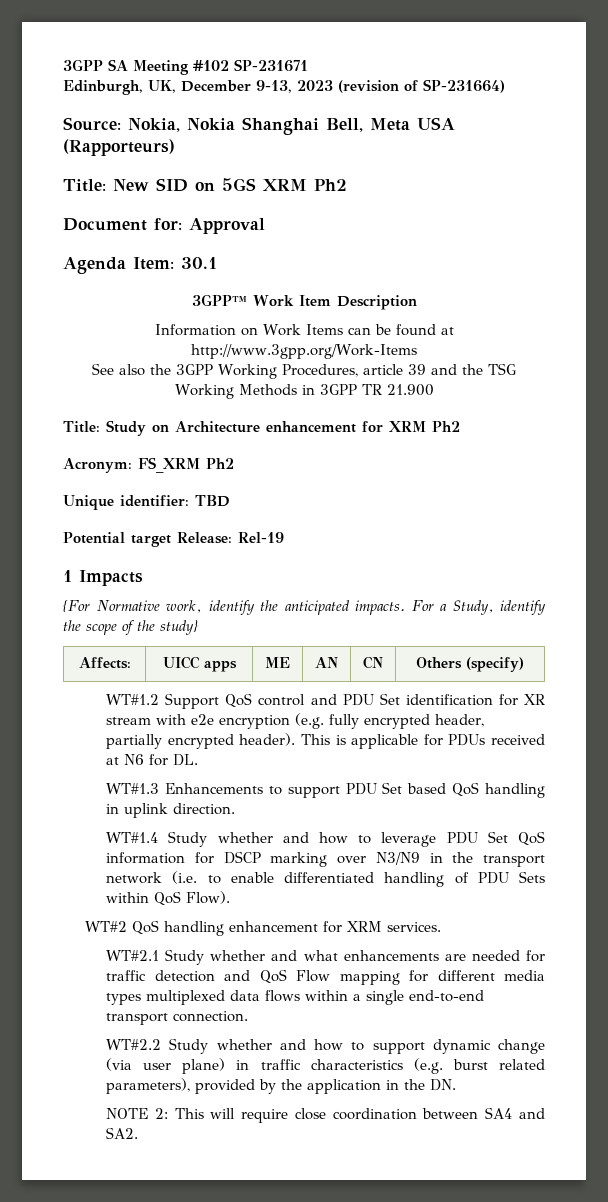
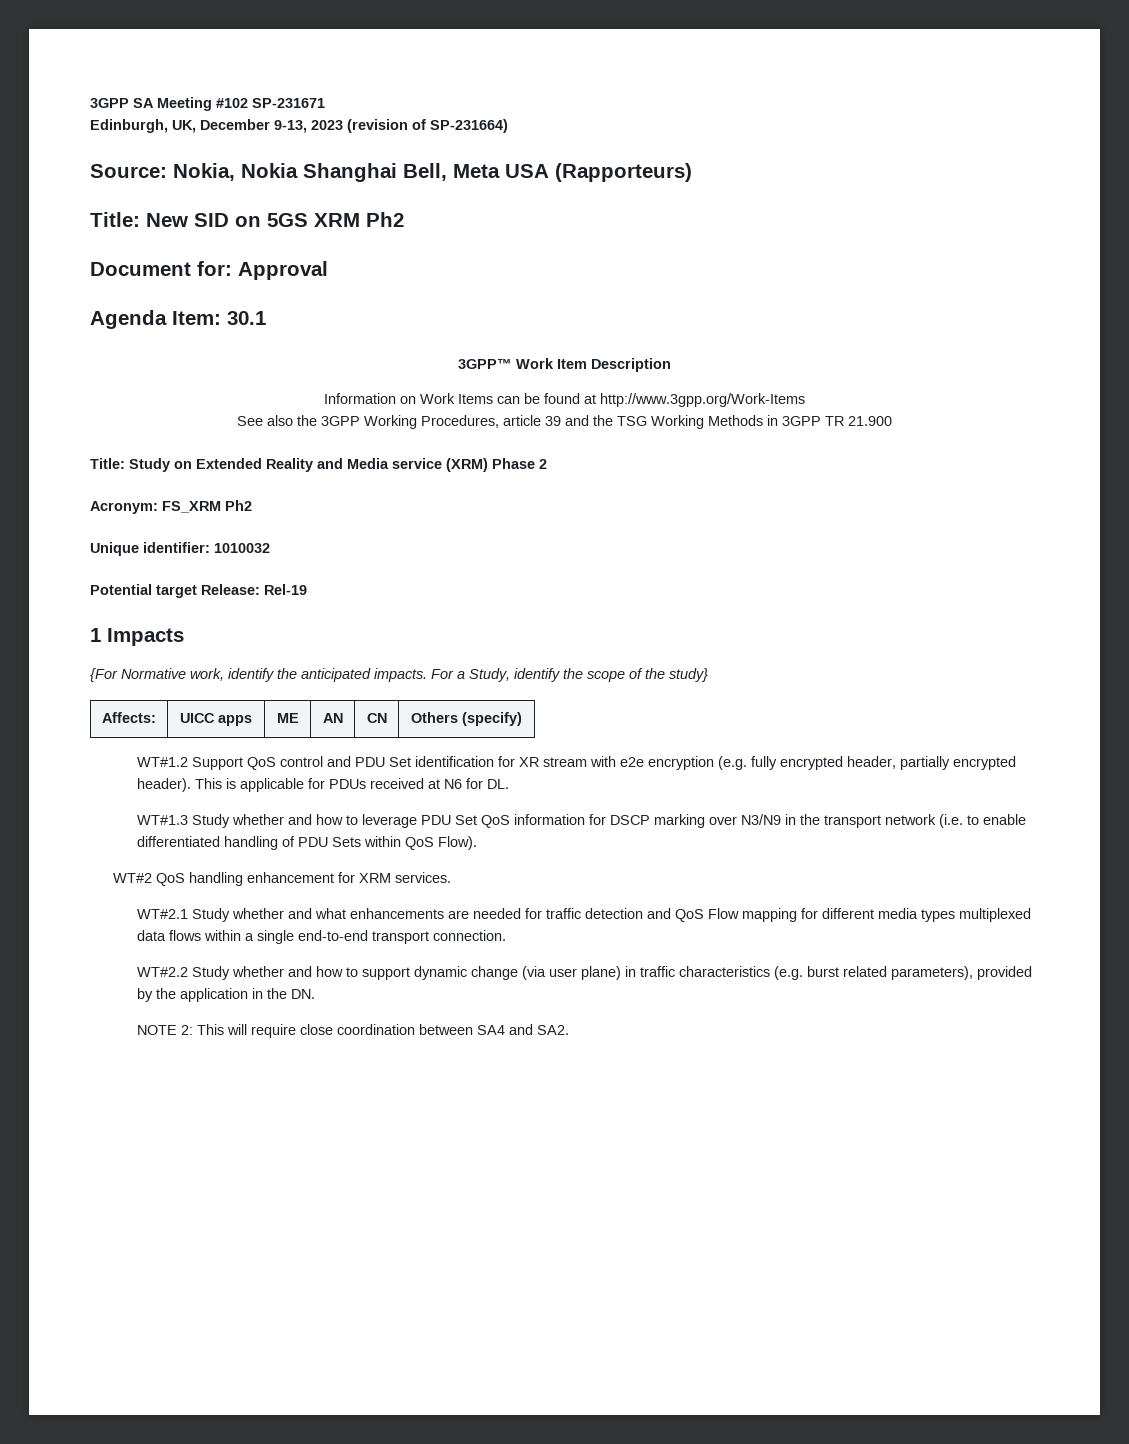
[175,421,460,433] Architecture enhancement for XRM Ph2 -> [196,458,547,472] Extended Reality and Media service (XRM) Phase 2
[195,495,230,507] TBD -> [214,543,270,553] 1010032
[165,782,546,798] [106,803,236,818] [106,832,159,843] Enhancements to support PDU Set based QoS handling in uplink direction. // WT#1.4 -> (188, 820) none

